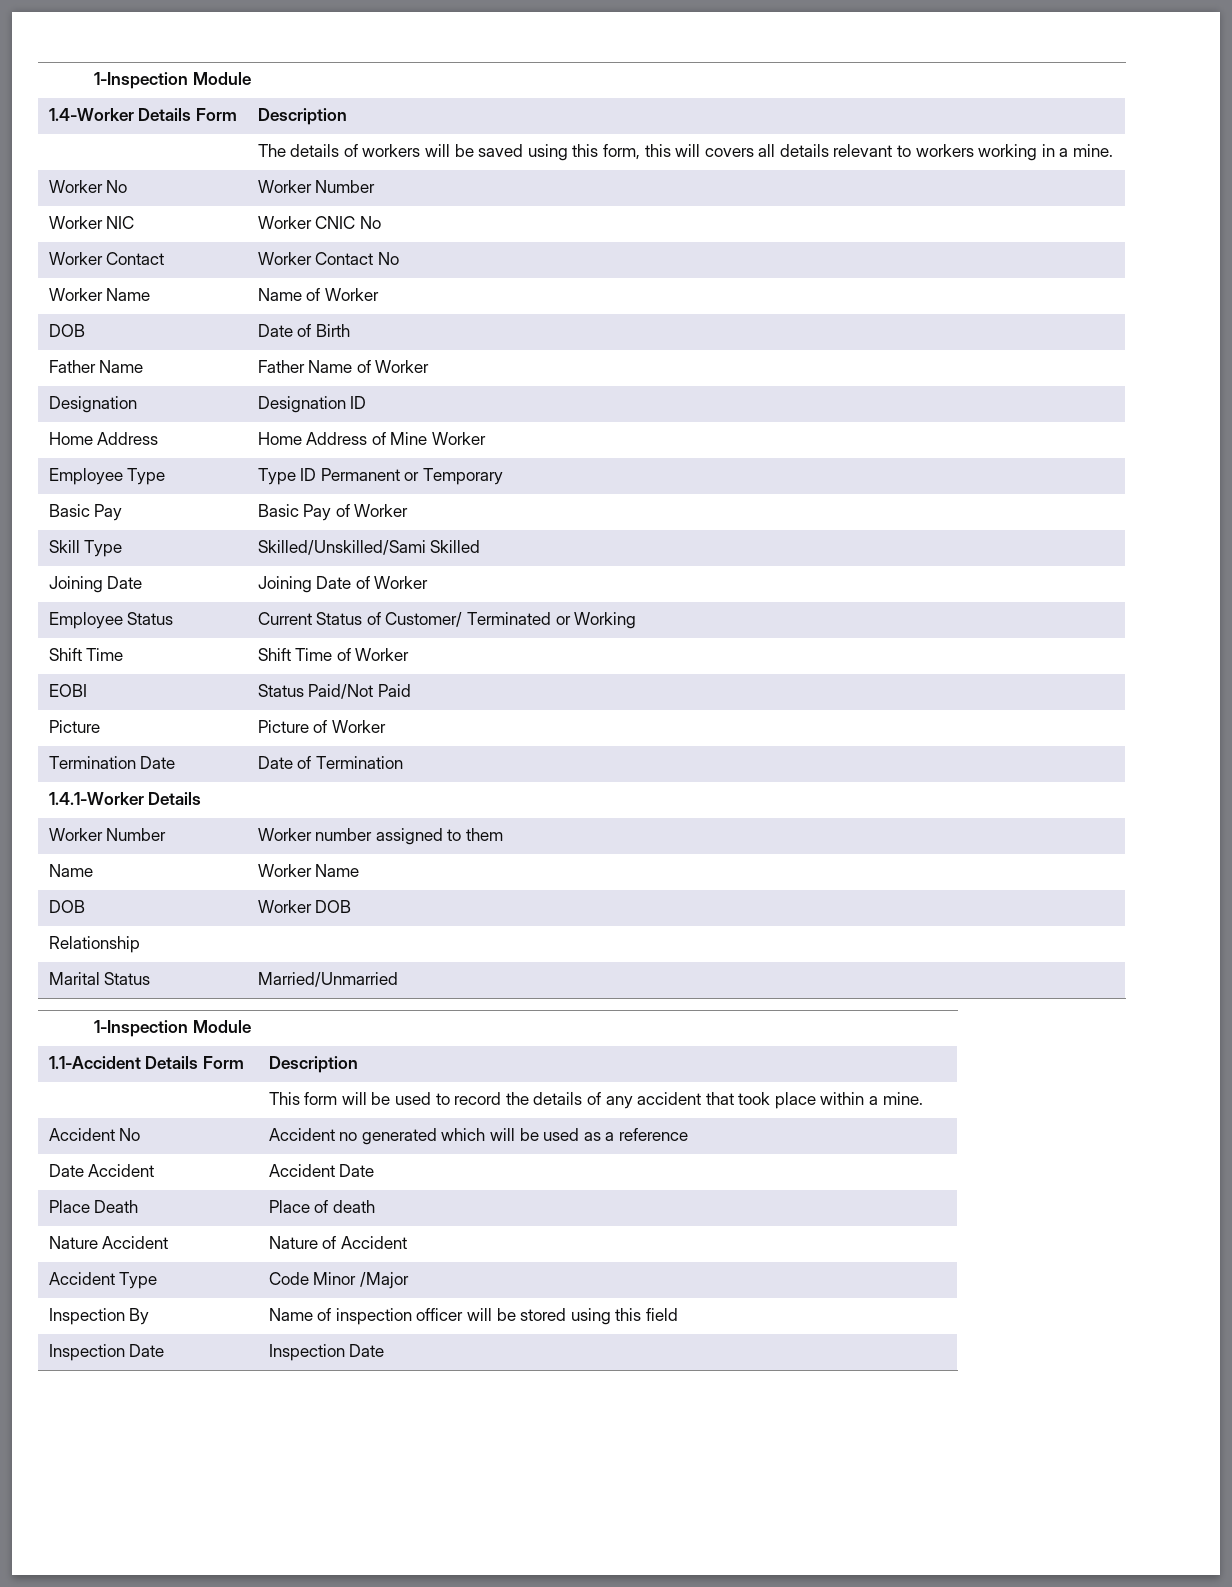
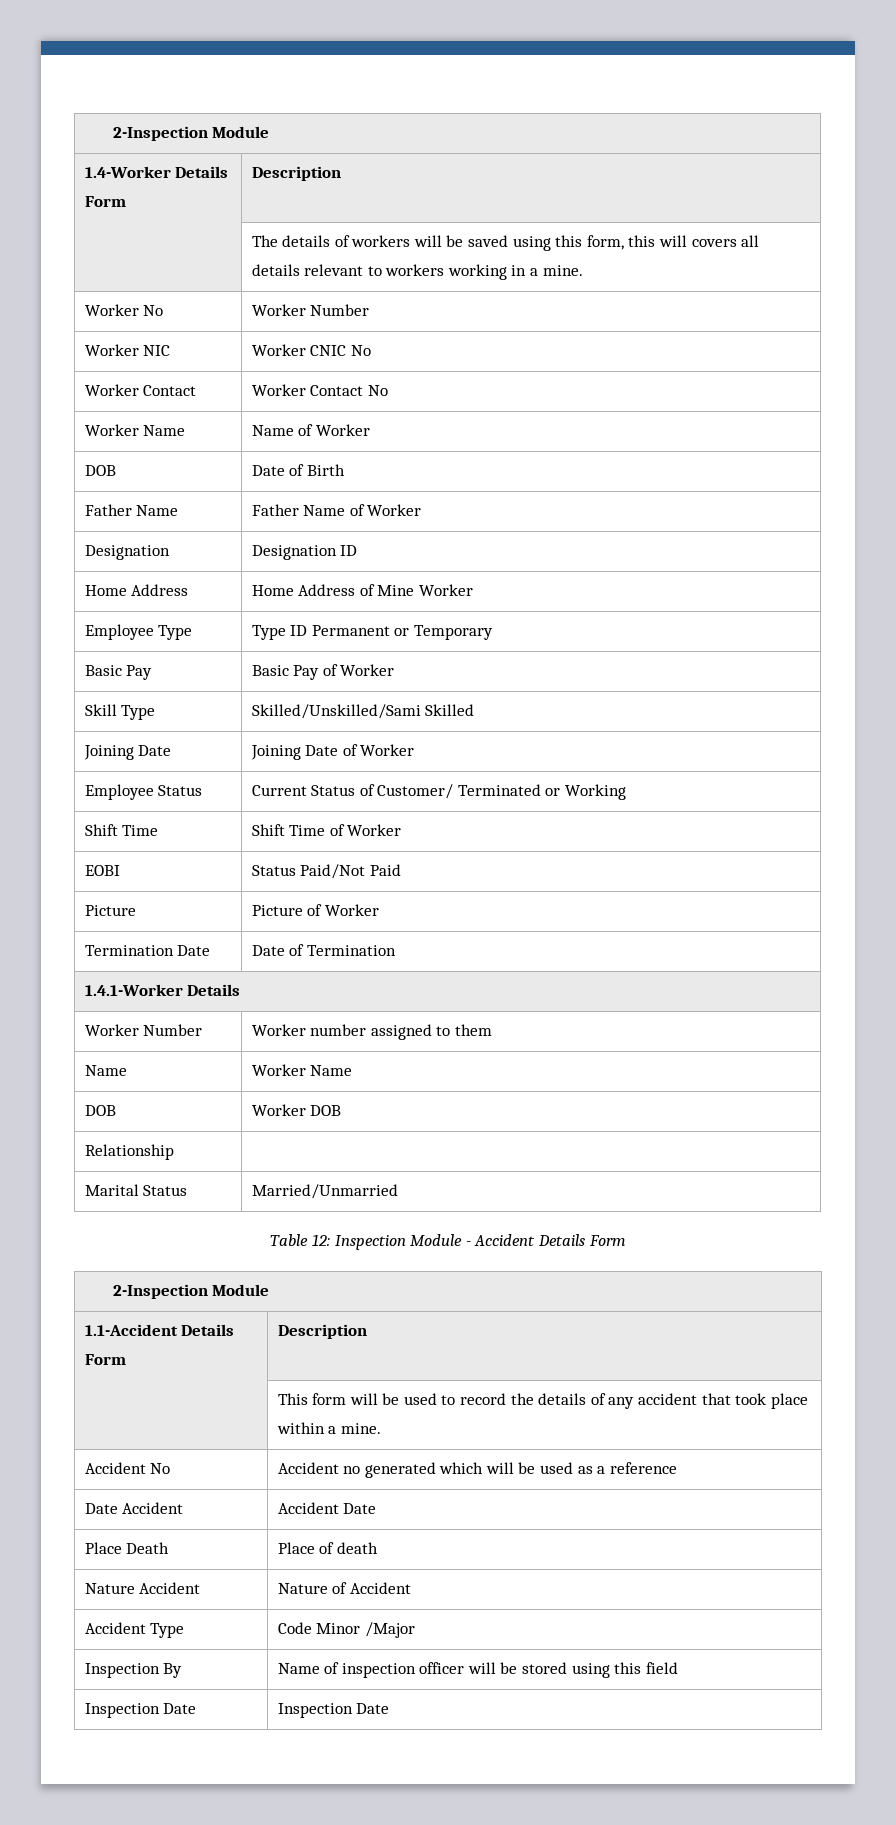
[94,72,189,89] 1-Inspection -> [112,126,208,141] 2-Inspection
[94,1020,189,1037] // 1-Inspection -> [270,1234,626,1250] [112,1284,208,1299] // Table 12: Inspection Module - Accident Details Form // 2-Inspection

